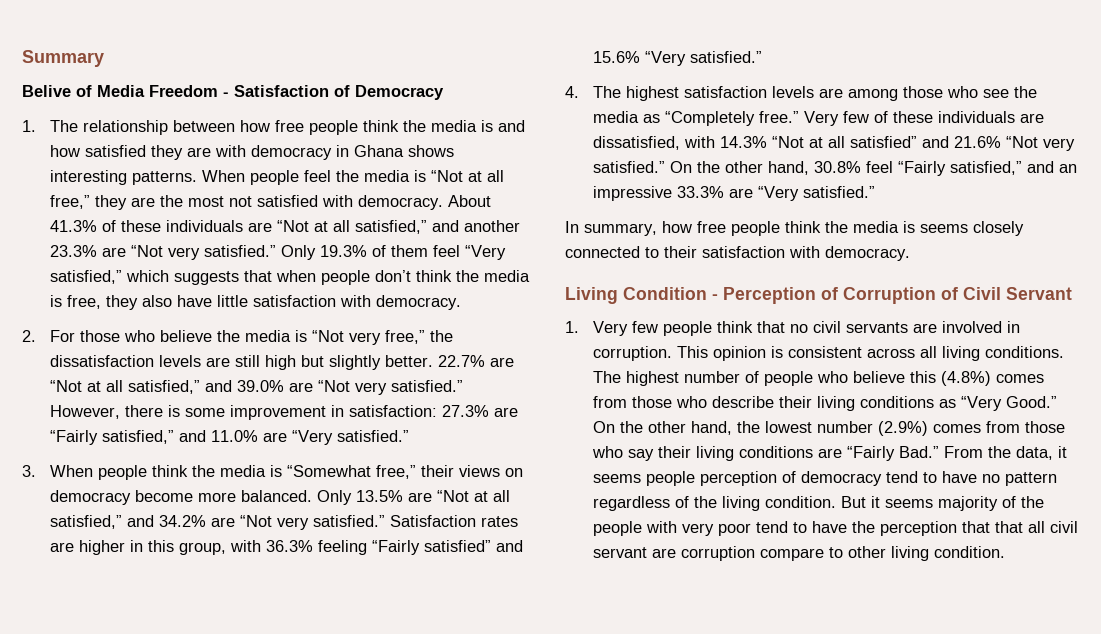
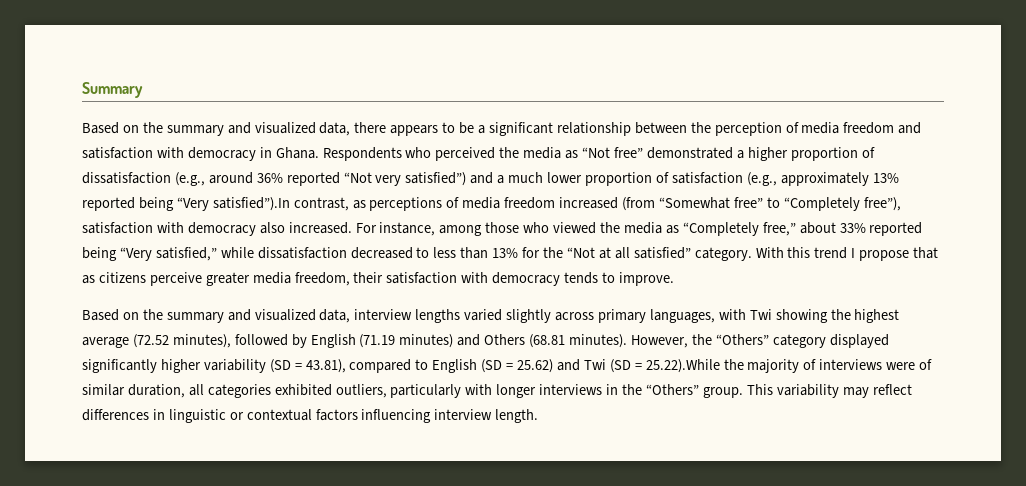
[22,85,444,100] [22,120,526,135] [50,145,455,160] [50,170,505,185] [50,195,492,210] [50,220,521,234] [50,245,507,260] [50,270,531,285] [50,295,462,310] [22,330,454,345] [50,355,515,370] [50,380,464,395] [50,405,519,420] [50,430,410,445] [22,465,524,480] [50,490,511,505] [50,515,519,530] [50,540,524,555] [593,51,763,66] [565,86,844,101] Belive of Media Freedom - Satisfaction of Democracy // 1. The relationship between how free people think the media is and how satisfied they are with democracy in Ghana shows interesting patterns. When people feel the media is “Not at all free,” they are the most not satisfied with democracy. About 41.3% of these individuals are “Not at all satisfied,” and another 23.3% are “Not very satisfied.” Only 19.3% of them feel “Very satisfied,” which suggests that when people don’t think the media is free, they also have little satisfaction with democracy. // 2. For those who believe the media is “Not very free,” the dissatisfaction levels are still high but slightly better. 22.7% are “Not at all satisfied,” and 39.0% are “Not very satisfied.” However, there is some improvement in satisfaction: 27.3% are “Fairly satisfied,” and 11.0% are “Very satisfied.” // 3. When people think the media is “Somewhat free,” their views on democracy become more balanced. Only 13.5% are “Not at all satisfied,” and 34.2% are “Not very satisfied.” Satisfaction rates are higher in this group, with 36.3% feeling “Fairly satisfied” and 15.6% “Very satisfied.” // 4. The highest satisfaction levels are -> [82,122,922,136] [82,147,875,161] [82,172,899,186] [82,197,901,211] [82,222,436,236] Based on the summary and visualized data, there appears to be a significant relationship between the perception of media freedom and satisfaction with democracy in Ghana. Respondents who perceived the media as “Not free” demonstrated a higher proportion of dissatisfaction (e.g., around 36% reported “Not very satisfied”) and a much lower proportion of satisfaction (e.g., approximately 13% reported being “Very satisfied”).In contrast, as perceptions of media freedom increased (from “Somewhat free” to “Completely free”), satisfaction with democracy also increased. For instance,
[983,89,1010,98] see -> [553,222,597,234] viewed
[759,111,1045,126] [593,136,1076,151] [593,161,1078,176] [593,186,876,201] [565,221,1024,236] [565,246,910,261] [565,287,1072,304] [565,321,1021,336] [593,346,1065,361] [593,371,1045,386] [593,396,1058,411] [593,421,1066,436] [592,446,1068,461] [593,471,1058,486] [593,496,1045,511] [593,521,1079,536] [593,546,1006,561] free.” Very few of these individuals are dissatisfied, with 14.3% “Not at all satisfied” and 21.6% “Not very satisfied.” On the other hand, 30.8% feel “Fairly satisfied,” and an impressive 33.3% are “Very satisfied.” // In summary, how free people think the media is seems closely connected to their satisfaction with democracy. // Living Condition - Perception of Corruption of Civil Servant // 1. Very few people think that no civil servants are involved in corruption. This opinion is consistent across all living conditions. The highest number of people who believe this (4.8%) comes from those who describe their living conditions as “Very Good.” On the other hand, the lowest number (2.9%) comes from those who say their living conditions are “Fairly Bad.” From the data, it seems people perception of democracy tend to have no pattern regardless of the living condition. But it seems majority of the people with very poor tend to have the perception that that all civil servant are corruption compare to other living condition. -> [762,222,923,236] [82,247,939,261] [82,272,674,286] [82,309,900,323] [82,334,889,348] [82,359,933,373] [82,384,912,398] [82,409,539,423] free,” about 33% reported being “Very satisfied,” while dissatisfaction decreased to less than 13% for the “Not at all satisfied” category. With this trend I propose that as citizens perceive greater media freedom, their satisfaction with democracy tends to improve. // Based on the summary and visualized data, interview lengths varied slightly across primary languages, with Twi showing the highest average (72.52 minutes), followed by English (71.19 minutes) and Others (68.81 minutes). However, the “Others” category displayed significantly higher variability (SD = 43.81), compared to English (SD = 25.62) and Twi (SD = 25.22).While the majority of interviews were of similar duration, all categories exhibited outliers, particularly with longer interviews in the “Others” group. This variability may reflect differences in linguistic or contextual factors influencing interview length.

